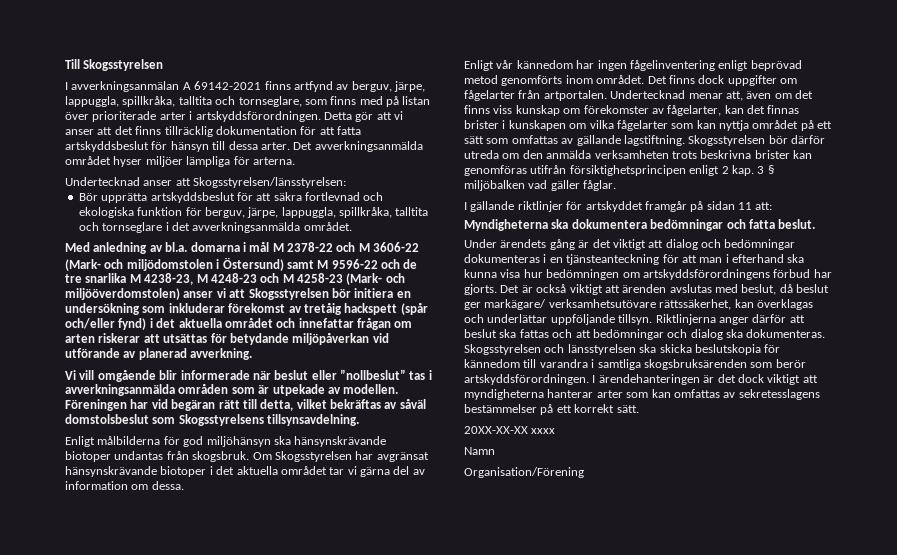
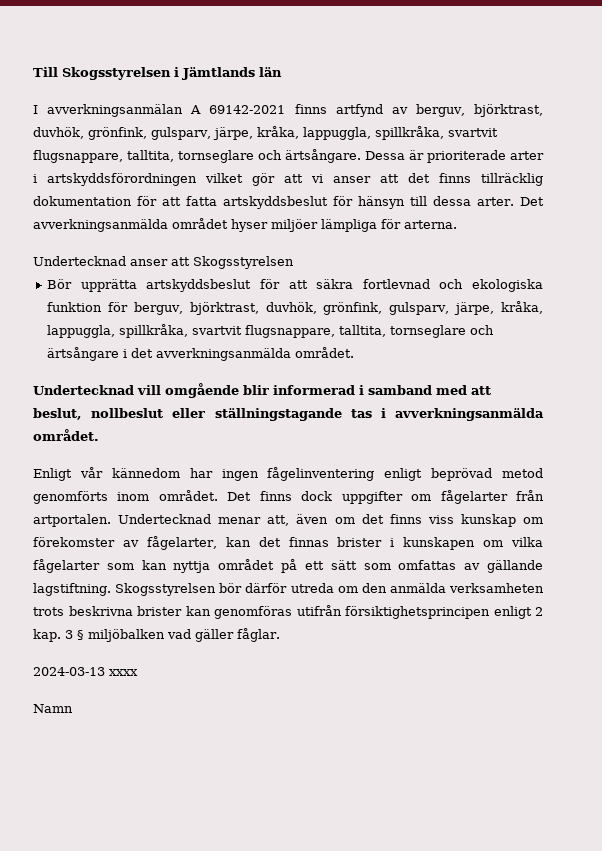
(164, 65) none -> [174,67,282,80] i Jämtlands län
[394,81,425,92] [65,96,431,107] [65,112,89,120] järpe, lappuggla, spillkråka, talltita och tornseglare, som finns med på listan över -> [474,104,543,117] [33,126,498,140] [33,149,424,163] björktrast, duvhök, grönfink, gulsparv, järpe, kråka, lappuggla, spillkråka, svartvit flugsnappare, talltita, tornseglare och ärtsångare. Dessa är
[195,111,352,122] artskyddsförordningen. Detta -> [47,173,243,186] artskyddsförordningen vilket
[193,177,347,188] Skogsstyrelsen/länsstyrelsen: -> [193,256,294,269] Skogsstyrelsen
[247,207,429,218] [78,222,352,233] [65,242,420,254] [65,257,418,271] [65,273,405,285] [65,288,411,300] [65,303,428,315] [65,318,413,330] [65,333,389,345] [65,348,253,360] [65,369,432,382] [65,384,399,396] [65,399,426,411] [65,414,360,426] [65,436,387,447] [65,451,429,462] [65,466,425,477] [65,481,184,490] järpe, lappuggla, spillkråka, talltita och tornseglare i det avverkningsanmälda området. // Med anledning av bl.a. domarna i mål M 2378-22 och M 3606-22 (Mark- och miljödomstolen i Östersund) samt M 9596-22 och de tre snarlika M 4238-23, M 4248-23 och M 4258-23 (Mark- och miljööverdomstolen) anser vi att Skogsstyrelsen bör initiera en undersökning som inkluderar förekomst av tretåig hackspett (spår och/eller fynd) i det aktuella området och innefattar frågan om arten riskerar att utsättas för betydande miljöpåverkan vid utförande av planerad avverkning. // Vi vill omgående blir informerade när beslut eller ”nollbeslut” tas i avverkningsanmälda områden som är utpekade av modellen. Föreningen har vid begäran rätt till detta, vilket bekräftas av såväl domstolsbeslut som Skogsstyrelsens tillsynsavdelning. // Enligt målbilderna för god miljöhänsyn ska hänsynskrävande biotoper undantas från skogsbruk. Om Skogsstyrelsen har avgränsat hänsynskrävande biotoper i det aktuella området tar vi gärna del av information om dessa. -> [189,301,543,315] [47,324,495,338] [47,347,355,361] [33,383,491,398] [33,408,544,421] [33,429,99,441] björktrast, duvhök, grönfink, gulsparv, järpe, kråka, lappuggla, spillkråka, svartvit flugsnappare, talltita, tornseglare och ärtsångare i det avverkningsanmälda området. // Undertecknad vill omgående blir informerad i samband med att beslut, nollbeslut eller ställningstagande tas i avverkningsanmälda området.
[464,201,773,212] [464,219,816,231] [464,239,796,250] [464,254,805,265] [464,269,832,280] [464,284,830,295] [464,299,813,310] [464,314,805,325] [464,329,826,340] [464,344,781,355] [464,359,806,370] [464,374,818,385] [464,389,820,400] [464,404,639,415] [464,426,528,434] I gällande riktlinjer för artskyddet framgår på sidan 11 att: // Myndigheterna ska dokumentera bedömningar och fatta beslut. // Under ärendets gång är det viktigt att dialog och bedömningar dokumenteras i en tjänsteanteckning för att man i efterhand ska kunna visa hur bedömningen om artskyddsförordningens förbud har gjorts. Det är också viktigt att ärenden avslutas med beslut, då beslut ger markägare/ verksamhetsutövare rättssäkerhet, kan överklagas och underlättar uppföljande tillsyn. Riktlinjerna anger därför att beslut ska fattas och att bedömningar och dialog ska dokumenteras. Skogsstyrelsen och länsstyrelsen ska skicka beslutskopia för kännedom till varandra i samtliga skogsbruksärenden som berör artskyddsförordningen. I ärendehanteringen är det dock viktigt att myndigheterna hanterar arter som kan omfattas av sekretesslagens bestämmelser på ett korrekt sätt. // 20XX-XX-XX -> [33,667,105,676] 2024-03-13
[464,467,584,478] // Organisation/Förening -> (73, 708) none

